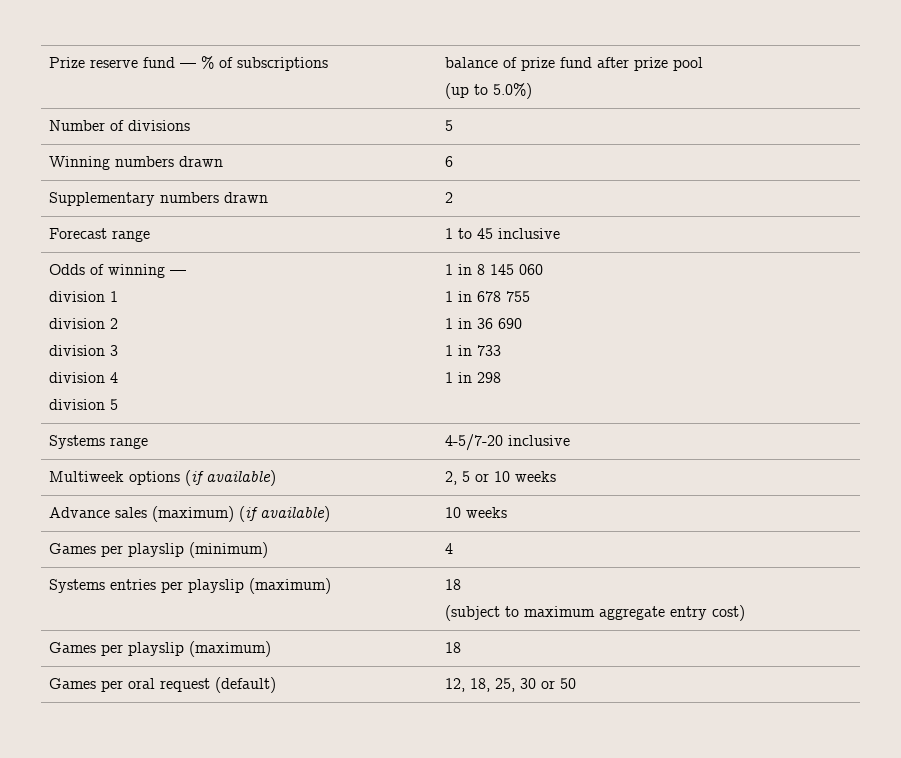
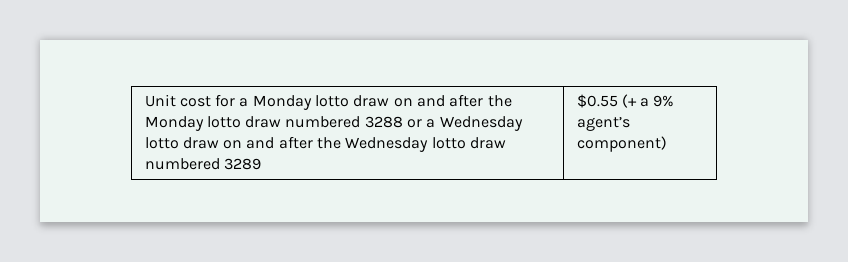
[49,56,329,71] [445,57,704,71] [445,83,533,99] [49,120,191,131] [445,120,454,131] [49,156,224,170] [445,156,454,167] [49,192,269,206] [445,192,454,203] [49,228,151,242] [445,228,561,239] [49,264,187,278] [49,291,119,302] [49,318,119,329] [49,345,119,356] [49,372,119,383] [49,399,119,410] [445,264,544,275] [445,291,531,302] [445,318,523,329] [445,345,502,356] [445,372,502,383] [49,435,149,449] [445,434,571,451] [49,470,277,486] [445,471,557,485] [49,506,331,522] [445,507,508,518] [49,542,269,558] [445,543,454,554] [49,578,332,594] [445,579,462,590] [445,605,746,621] [49,641,272,657] [445,642,462,653] [49,677,277,693] [445,678,577,692] Prize reserve fund — % of subscriptions | balance of prize fund after prize pool // (up to 5.0%) // Number of divisions | 5 // Winning numbers drawn | 6 // Supplementary numbers drawn | 2 // Forecast range | 1 to 45 inclusive // Odds of winning — // division 1 // division 2 // division 3 // division 4 // division 5 | 1 in 8 145 060 // 1 in 678 755 // 1 in 36 690 // 1 in 733 // 1 in 298 // Systems range | 4-5/7-20 inclusive // Multiweek options (if available) | 2, 5 or 10 weeks // Advance sales (maximum) (if available) | 10 weeks // Games per playslip (minimum) | 4 // Systems entries per playslip (maximum) | 18 // (subject to maximum aggregate entry cost) // Games per playslip (maximum) | 18 // Games per oral request (default) | 12, 18, 25, 30 or 50 -> [144,94,512,110] [144,116,523,131] [144,136,507,152] [144,158,261,170] [576,94,675,108] [576,117,630,131] [576,136,667,152] Unit cost for a Monday lotto draw on and after the Monday lotto draw numbered 3288 or a Wednesday lotto draw on and after the Wednesday lotto draw numbered 3289 | $0.55 (+ a 9% agent’s component)

